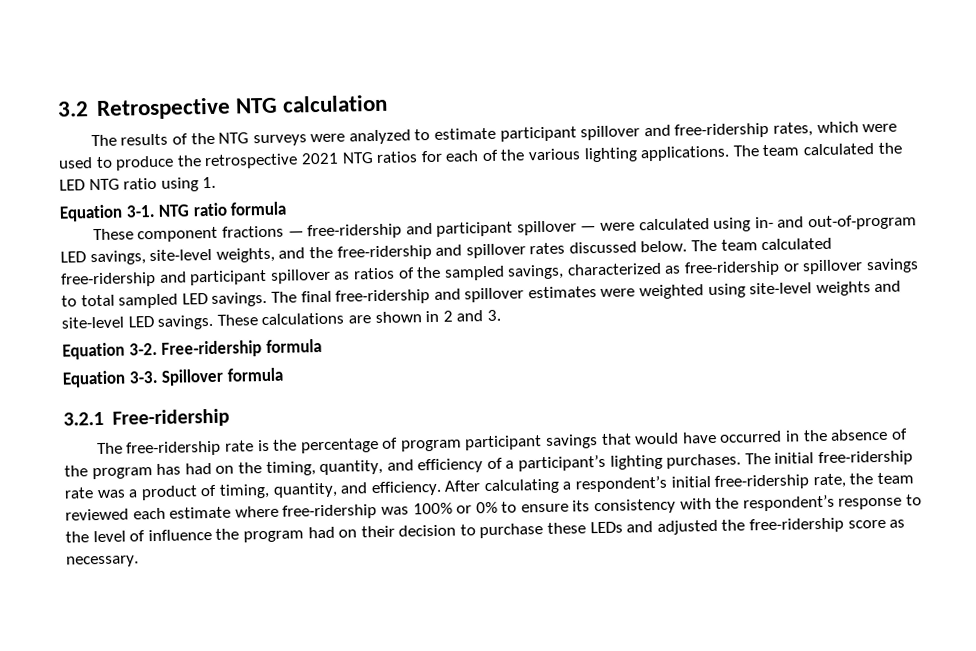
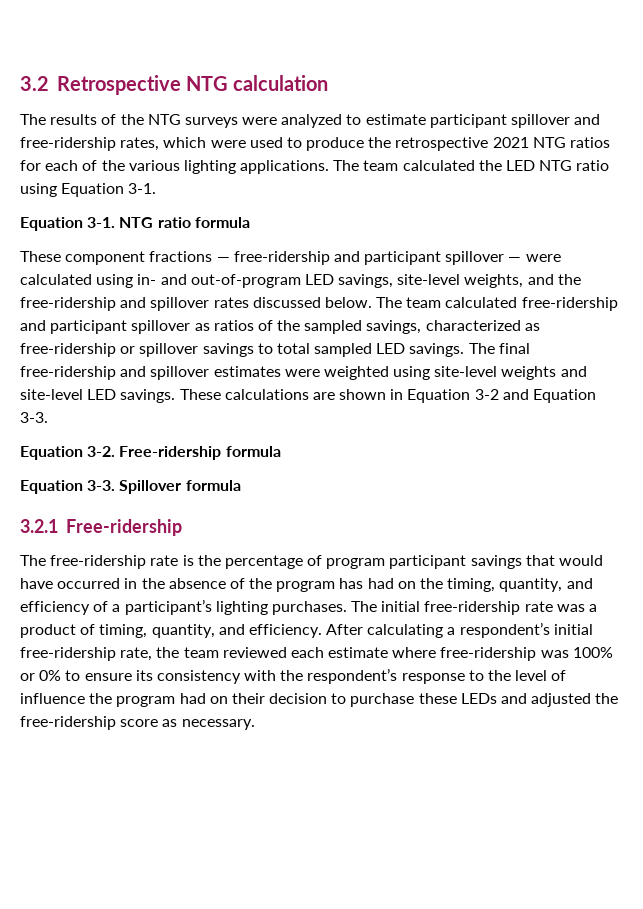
[202,176,217,189] 1. -> [61,183,157,197] Equation 3-1.
[442,309,501,322] 2 and 3. -> [407,389,597,403] [20,412,48,423] Equation 3-2 and Equation 3-3.

